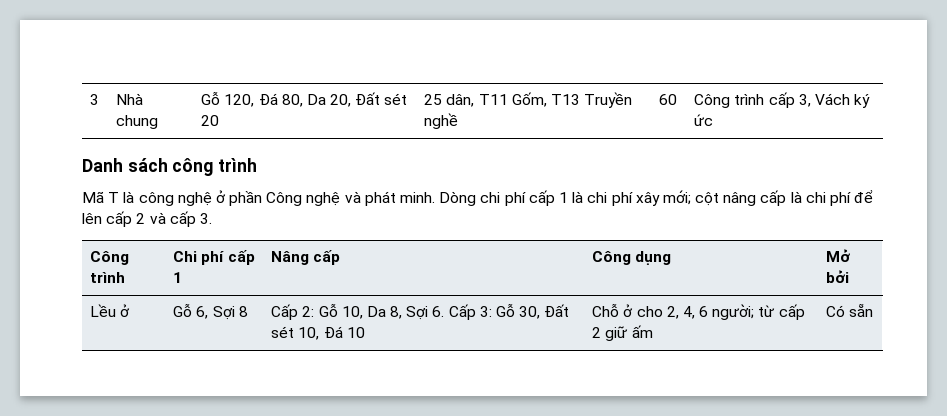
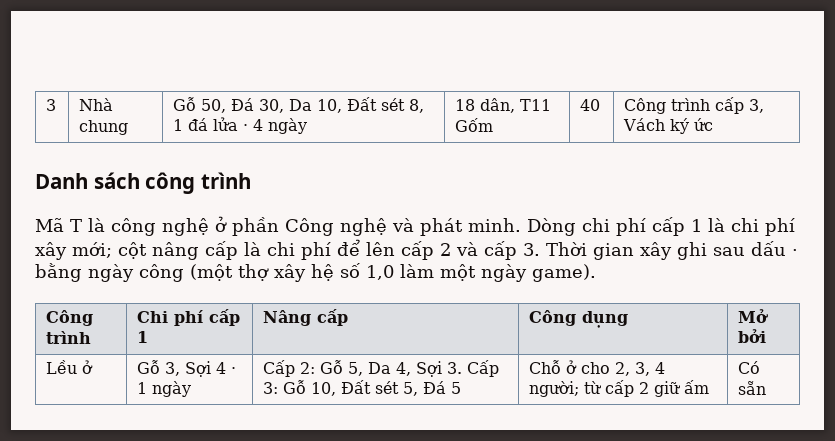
[224,92,408,107] [201,115,220,126] [424,92,633,108] [424,113,459,129] [659,94,678,105] 120, Đá 80, Da 20, Đất sét 20 | 25 dân, T11 Gốm, T13 Truyền nghề | 60 -> [201,97,425,113] [173,117,308,134] [455,98,552,113] [455,118,494,132] [580,99,601,111] 50, Đá 30, Da 10, Đất sét 8, 1 đá lửa · 4 ngày | 18 dân, T11 Gốm | 40
(212, 218) none -> [546,241,798,260] [35,263,596,282] Thời gian xây ghi sau dấu · bằng ngày công (một thợ xây hệ số 1,0 làm một ngày game).
[196,306,248,320] [271,303,445,320] 6, Sợi 8 | Cấp 2: Gỗ 10, Da 8, Sợi 6. -> [165,361,237,377] [137,381,192,397] [263,360,463,377] 3, Sợi 4 · 1 ngày | Cấp 2: Gỗ 5, Da 4, Sợi 3.
[519,304,570,319] [271,326,365,340] 30, Đất sét 10, Đá 10 -> [311,380,462,396] 10, Đất sét 5, Đá 5
[682,306,709,319] 4, 6 -> [635,362,666,376] 3, 4

